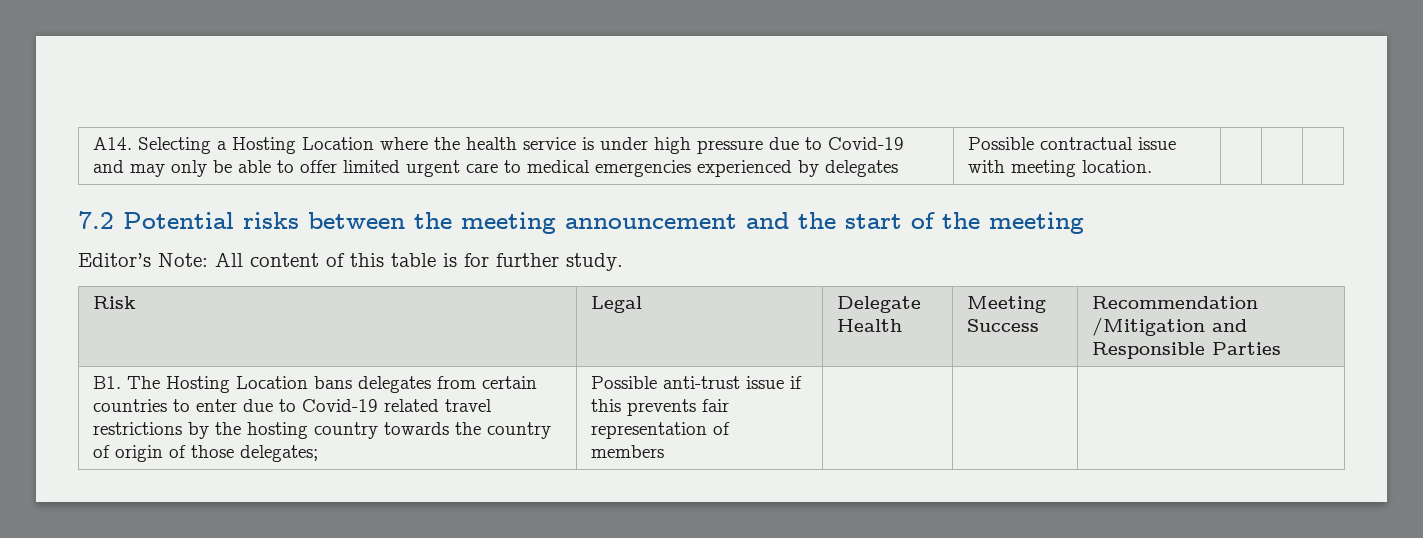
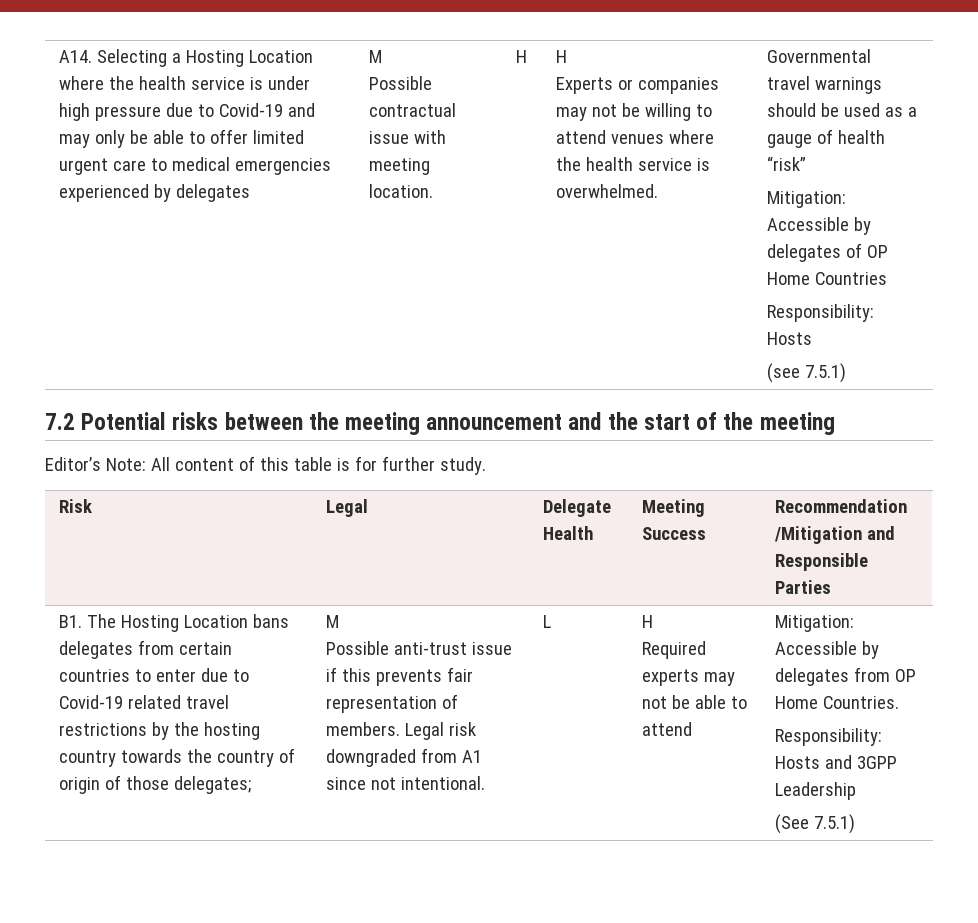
(899, 168) none -> [369,50,383,63] M //
(1153, 166) | | -> [516,50,528,63] [556,50,568,63] [556,77,720,94] [556,103,713,121] [556,130,715,144] [556,157,711,171] [556,184,659,198] [767,49,872,63] [767,76,883,94] [767,103,918,117] [767,129,886,148] [767,156,807,171] [767,191,847,208] [767,217,872,235] [767,243,889,262] [767,272,888,285] [767,304,875,322] [767,332,813,345] [767,363,847,383] H | H // Experts or companies may not be willing to attend venues where the health service is overwhelmed. | Governmental travel warnings should be used as a gauge of health “risk” // Mitigation: Accessible by delegates of OP Home Countries // Responsibility: Hosts // (see 7.5.1)
(319, 453) none -> [326,615,340,628] M //
[591,445,665,458] members | | | -> [326,722,477,740] [326,748,483,767] [326,776,486,790] [543,615,552,628] [642,615,654,628] [642,641,707,659] [642,669,736,686] [642,695,748,709] [642,722,693,736] [775,615,855,632] [775,641,880,659] [775,667,917,686] [775,696,900,709] [775,728,883,746] [775,755,898,769] [775,782,857,800] [775,814,856,834] members. Legal risk downgraded from A1 since not intentional. | L | H // Required experts may not be able to attend | Mitigation: Accessible by delegates from OP Home Countries. // Responsibility: Hosts and 3GPP Leadership // (See 7.5.1)

